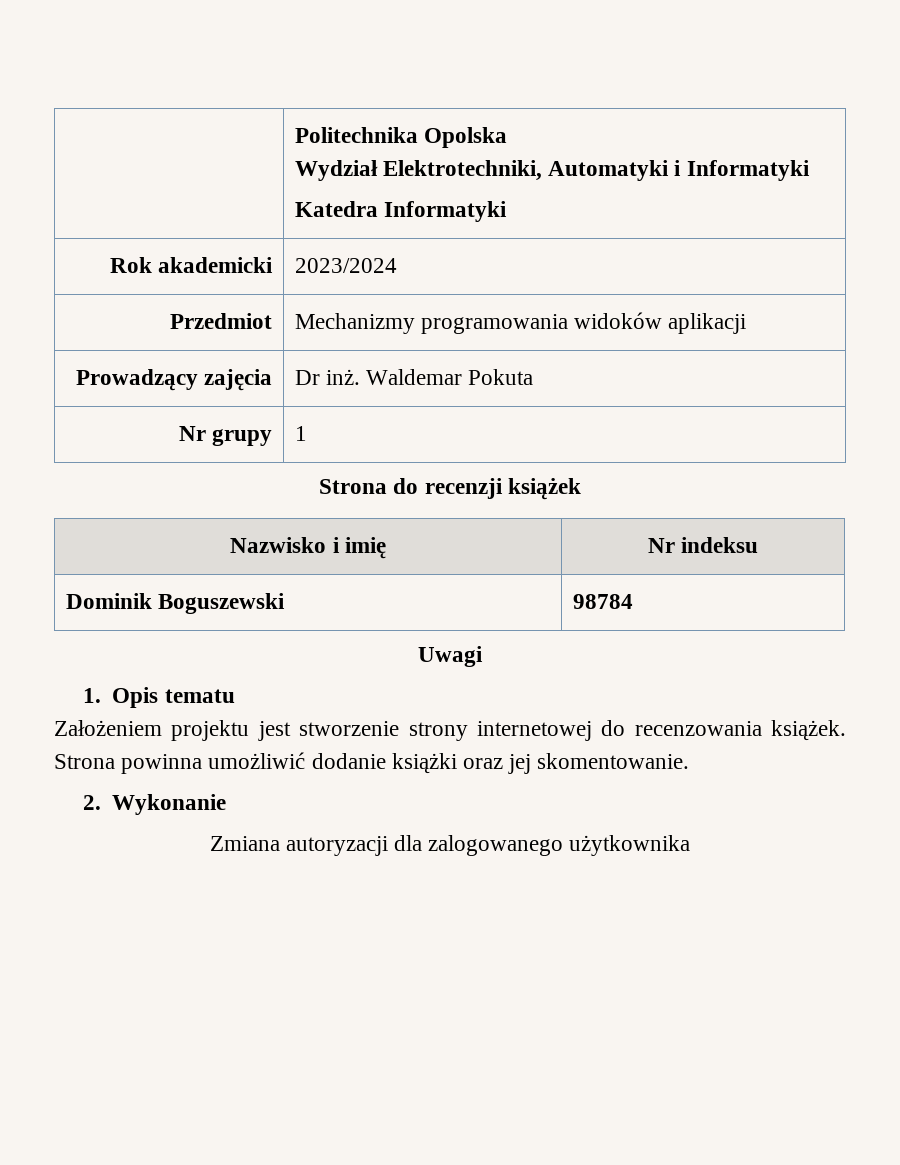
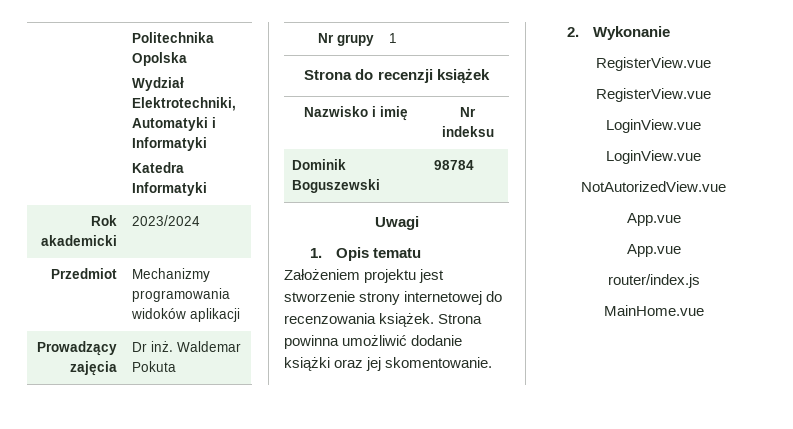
[209,835,691,856] Zmiana autoryzacji dla zalogowanego użytkownika -> [596,57,711,71] [596,88,711,102] [606,119,701,133] [606,150,701,164] [581,181,726,192] [626,213,681,226] [626,244,681,257] [607,274,700,288] [603,305,704,316] RegisterView.vue // RegisterView.vue // LoginView.vue // LoginView.vue // NotAutorizedView.vue // App.vue // App.vue // router/index.js // MainHome.vue

